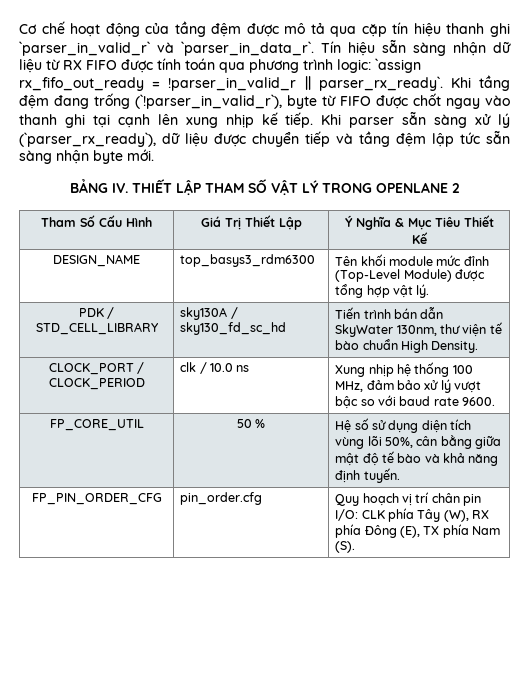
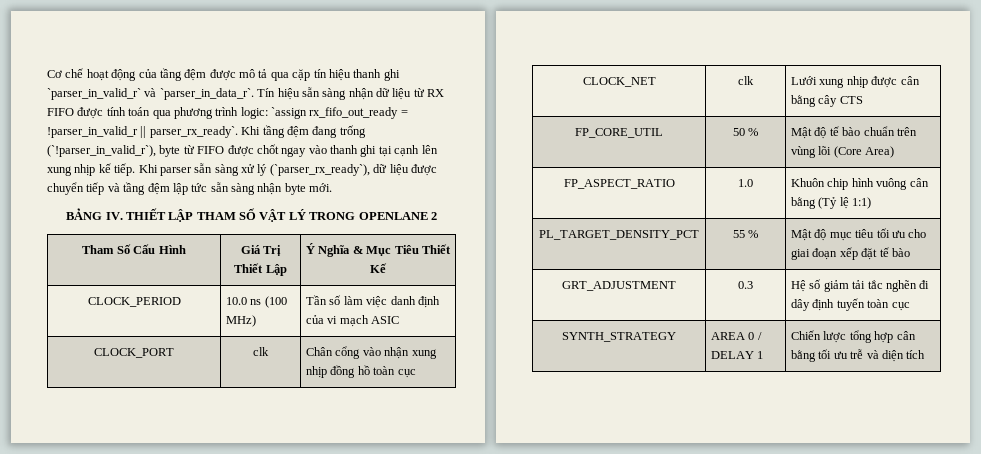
[52,254,140,267] [180,254,316,267] [335,254,489,266] [335,269,485,282] [335,284,430,298] [78,307,115,319] [35,322,159,335] [180,307,238,320] [180,322,287,335] [335,307,444,319] [335,322,502,337] [335,339,479,353] DESIGN_NAME | top_basys3_rdm6300 | Tên khối module mức đỉnh (Top-Level Module) được tổng hợp vật lý. // PDK / STD_CELL_LIBRARY | sky130A / sky130_fd_sc_hd | Tiến trình bán dẫn SkyWater 130nm, thư viện tế bào chuẩn High Density. -> [87,297,181,307] [226,296,287,308] [226,315,257,327] [306,295,440,308] [306,315,400,327] CLOCK_PERIOD | 10.0 ns (100 MHz) | Tần số làm việc danh định của vi mạch ASIC
[137,362,145,374] [48,378,145,390] [180,362,250,374] [335,362,473,377] [335,379,482,393] [335,395,496,409] [49,419,144,431] [236,419,266,428] [335,418,472,433] [335,435,502,449] [335,451,499,466] [335,468,400,483] [31,493,162,505] [180,492,263,505] [335,492,482,506] [335,508,490,522] [335,524,501,538] [335,541,356,553] / CLOCK_PERIOD | clk / 10.0 ns | Xung nhịp hệ thống 100 MHz, đảm bảo xử lý vượt bậc so với baud rate 9600. // FP_CORE_UTIL | 50 % | Hệ số sử dụng diện tích vùng lõi 50%, cân bằng giữa mật độ tế bào và khả năng định tuyến. // FP_PIN_ORDER_CFG | pin_order.cfg | Quy hoạch vị trí chân pin I/O: CLK phía Tây (W), RX phía Đông (E), TX phía Nam (S). -> [253,347,269,356] [306,346,437,359] [306,365,416,378] [582,77,656,87] [738,76,754,85] [791,76,920,88] [791,95,863,107] [575,128,663,138] [732,128,759,136] [791,126,917,139] [791,146,895,158] [563,179,675,189] [738,179,753,187] [791,178,929,190] [791,197,872,209] [539,230,699,240] [732,230,759,238] [791,228,927,241] [791,247,910,260] [562,281,676,291] [738,281,753,289] [791,279,930,292] [791,298,910,311] [562,332,676,342] [711,332,762,340] [711,351,764,359] [791,330,916,343] [791,349,926,362] | clk | Chân cổng vào nhận xung nhịp đồng hồ toàn cục // CLOCK_NET | clk | Lưới xung nhịp được cân bằng cây CTS // FP_CORE_UTIL | 50 % | Mật độ tế bào chuẩn trên vùng lõi (Core Area) // FP_ASPECT_RATIO | 1.0 | Khuôn chip hình vuông cân bằng (Tỷ lệ 1:1) // PL_TARGET_DENSITY_PCT | 55 % | Mật độ mục tiêu tối ưu cho giai đoạn xếp đặt tế bào // GRT_ADJUSTMENT | 0.3 | Hệ số giảm tải tắc nghẽn đi dây định tuyến toàn cục // SYNTH_STRATEGY | AREA 0 / DELAY 1 | Chiến lược tổng hợp cân bằng tối ưu trễ và diện tích

